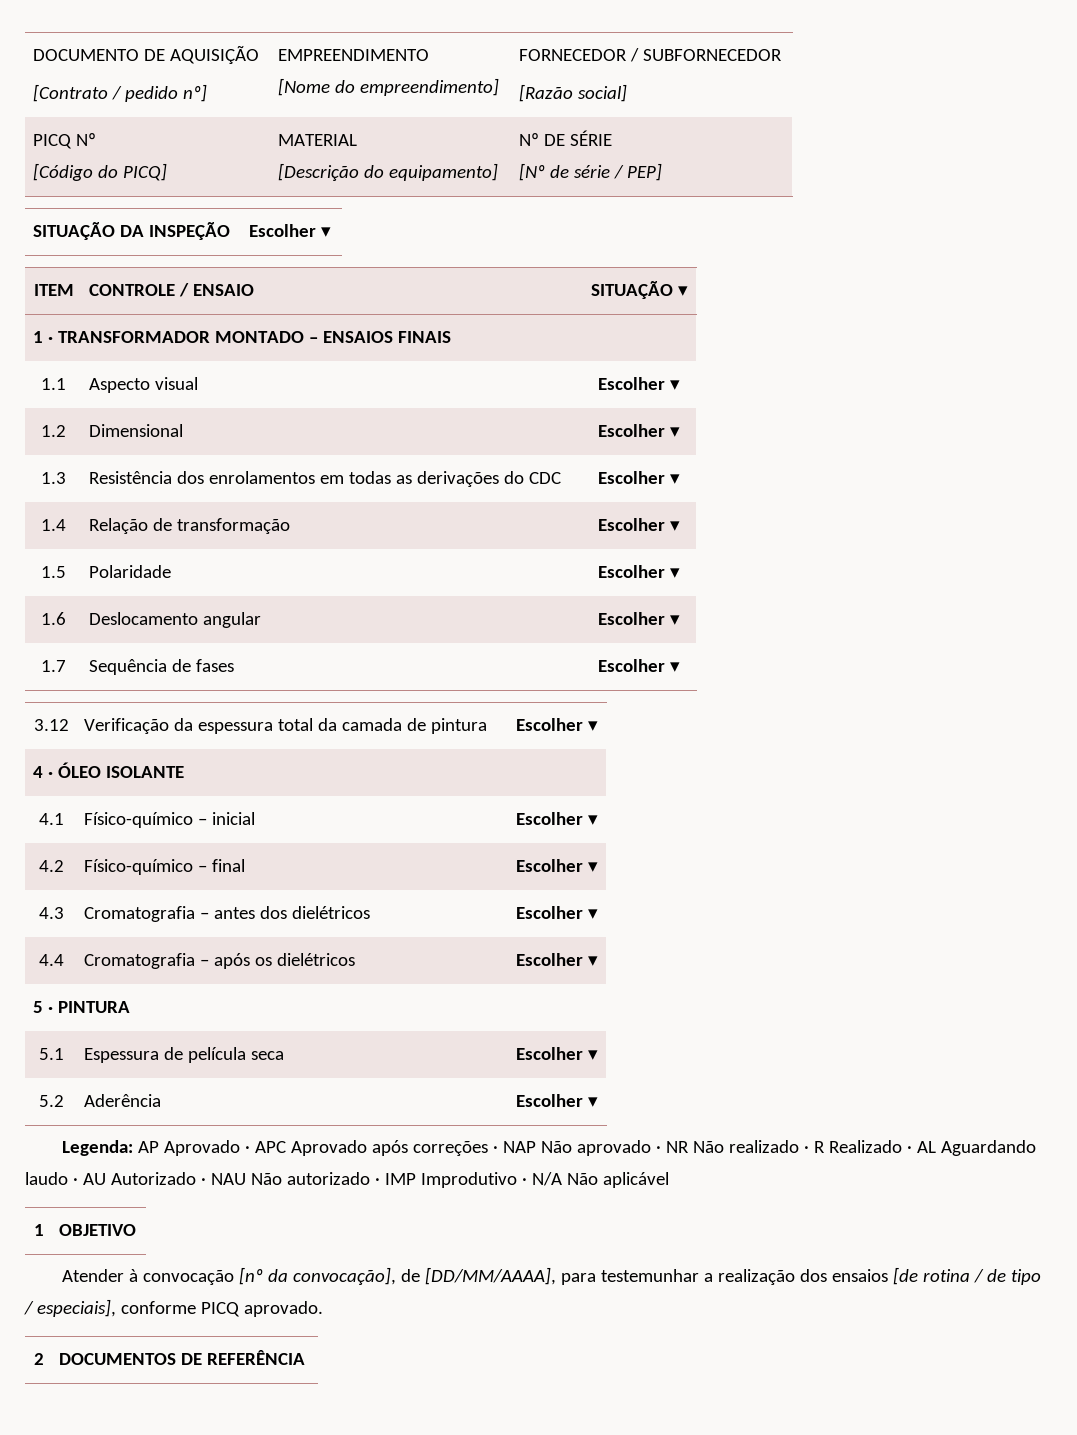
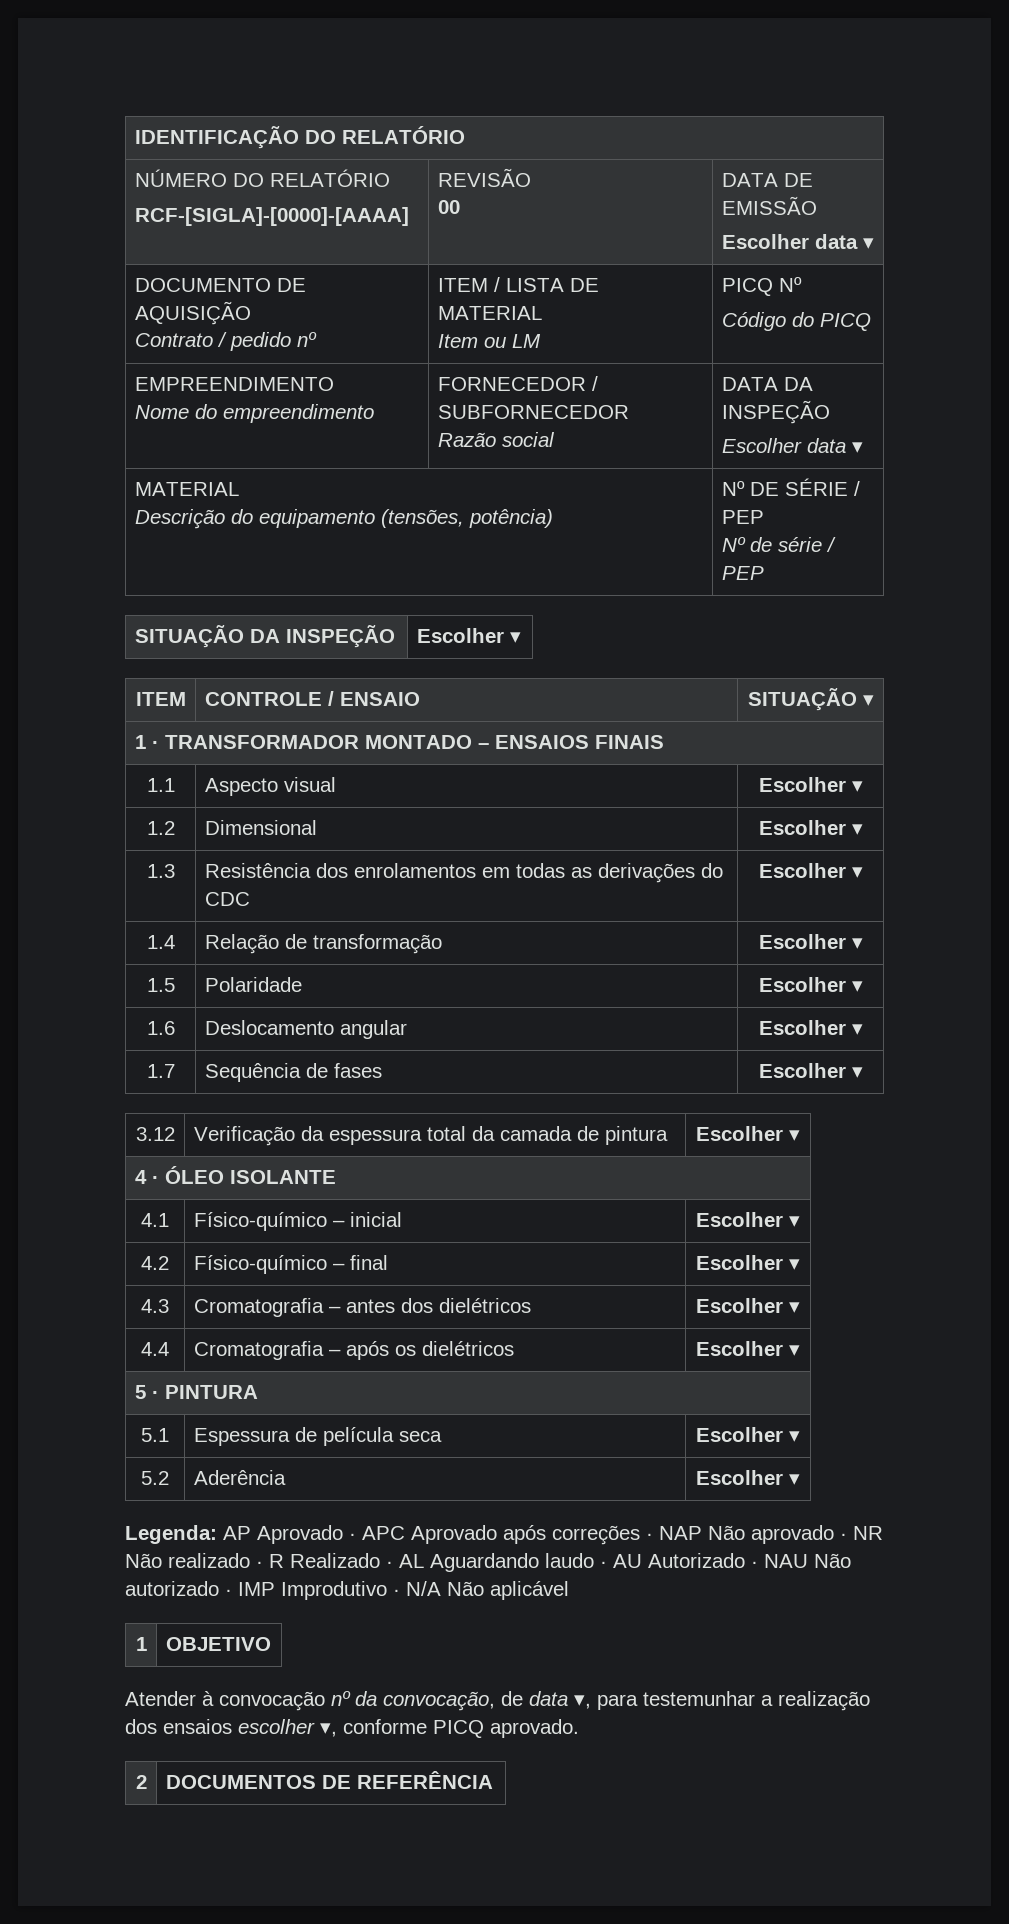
(32, 55) none -> [134,126,465,149] [134,169,390,187] [134,207,409,226] [437,168,531,187] [437,200,460,214] [721,173,813,187] [721,196,817,215] [721,234,874,249] IDENTIFICAÇÃO DO RELATÓRIO // NÚMERO DO RELATÓRIO // RCF-[SIGLA]-[0000]-[AAAA] | REVISÃO // 00 | DATA DE EMISSÃO // Escolher data ▾ //
[32,84,108,102] [Contrato -> [134,333,213,347] Contrato
[182,84,207,102] [277,49,429,61] [277,78,499,96] [518,48,782,62] [518,84,627,102] [32,133,96,149] [32,163,167,181] [277,134,357,146] [277,163,498,181] nº] | EMPREENDIMENTO // [Nome do empreendimento] | FORNECEDOR / SUBFORNECEDOR // [Razão social] // PICQ Nº // [Código do PICQ] | MATERIAL // [Descrição do equipamento] -> [296,332,317,347] [437,277,599,292] [437,306,542,320] [437,334,541,348] [721,277,802,296] [721,312,871,331] [134,377,334,391] [134,404,374,423] [437,376,598,391] [437,405,629,419] [437,432,555,447] [721,377,813,391] [721,400,830,424] [721,438,863,453] [134,482,239,496] [134,509,553,529] nº | ITEM / LISTA DE MATERIAL // Item ou LM | PICQ Nº // Código do PICQ // EMPREENDIMENTO // Nome do empreendimento | FORNECEDOR / SUBFORNECEDOR // Razão social | DATA DA INSPEÇÃO // Escolher data ▾ // MATERIAL // Descrição do equipamento (tensões, potência)
[518,163,545,181] // [Nº -> [853,481,860,496] [721,510,764,524] [721,537,746,552] / PEP // Nº
[626,163,662,181] PEP] -> [721,566,764,580] PEP
[239,1267,557,1285] [nº da convocação], de [DD/MM/AAAA], -> [331,1691,591,1711] nº da convocação, de data ▾,
[893,1267,1042,1285] [24,1299,116,1317] [de rotina / de tipo / especiais], -> [238,1719,337,1737] escolher ▾,

